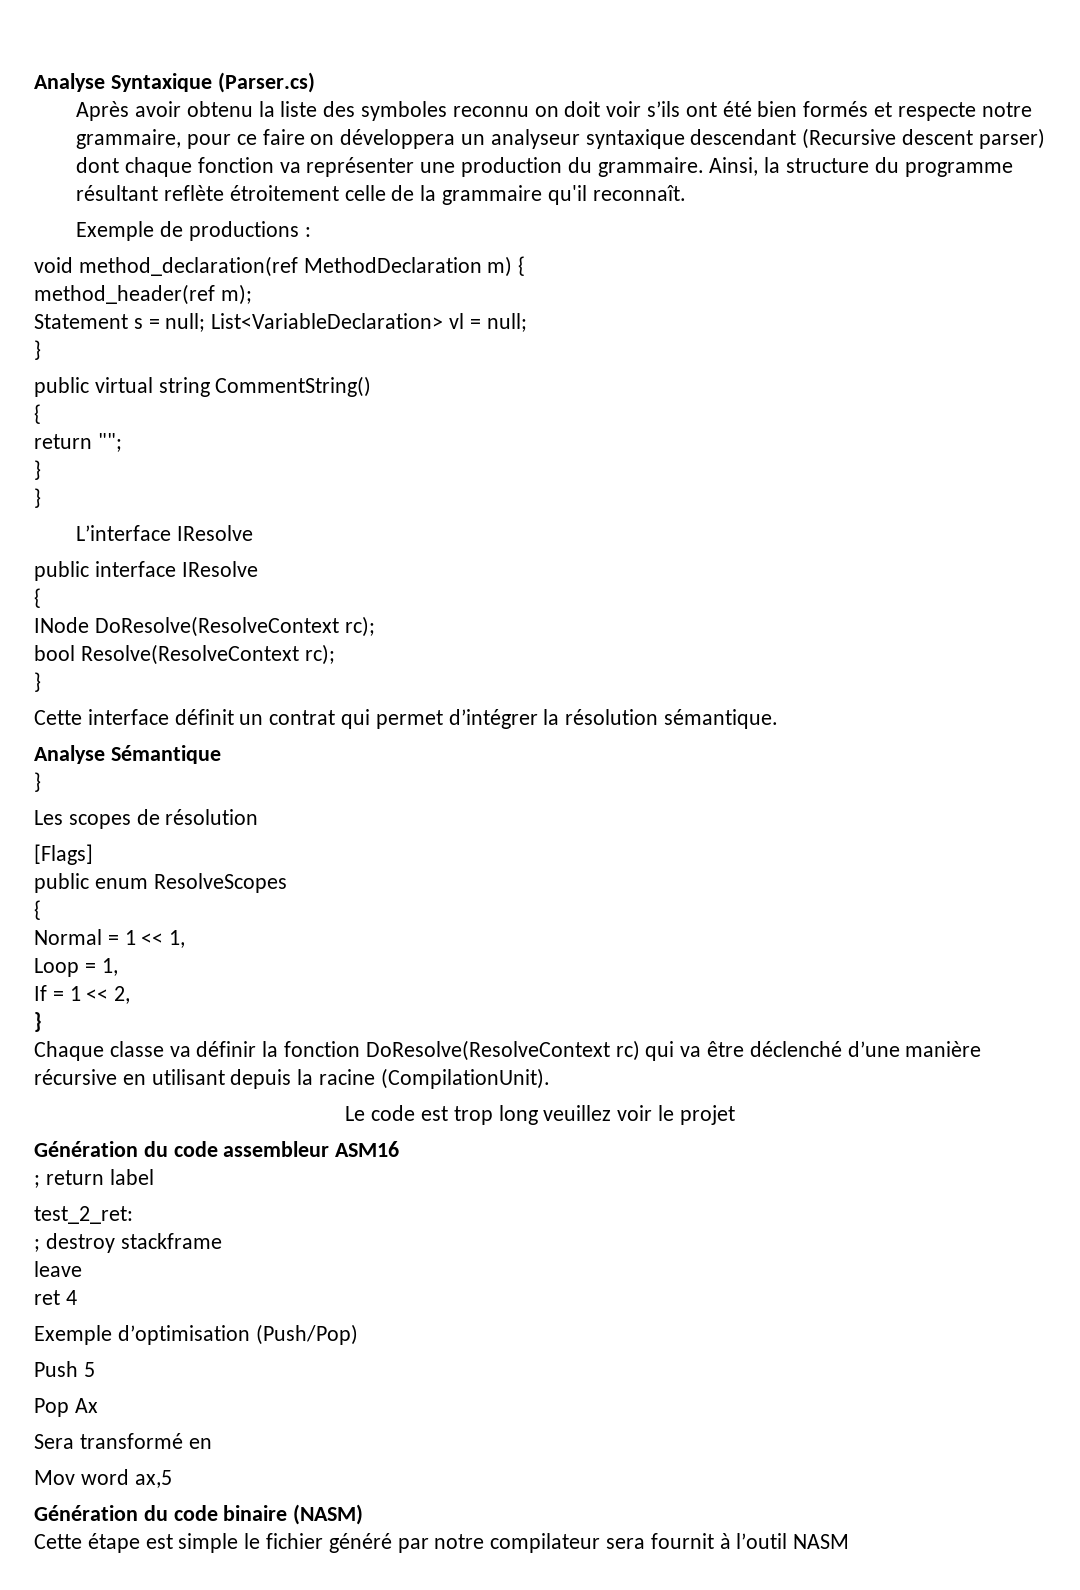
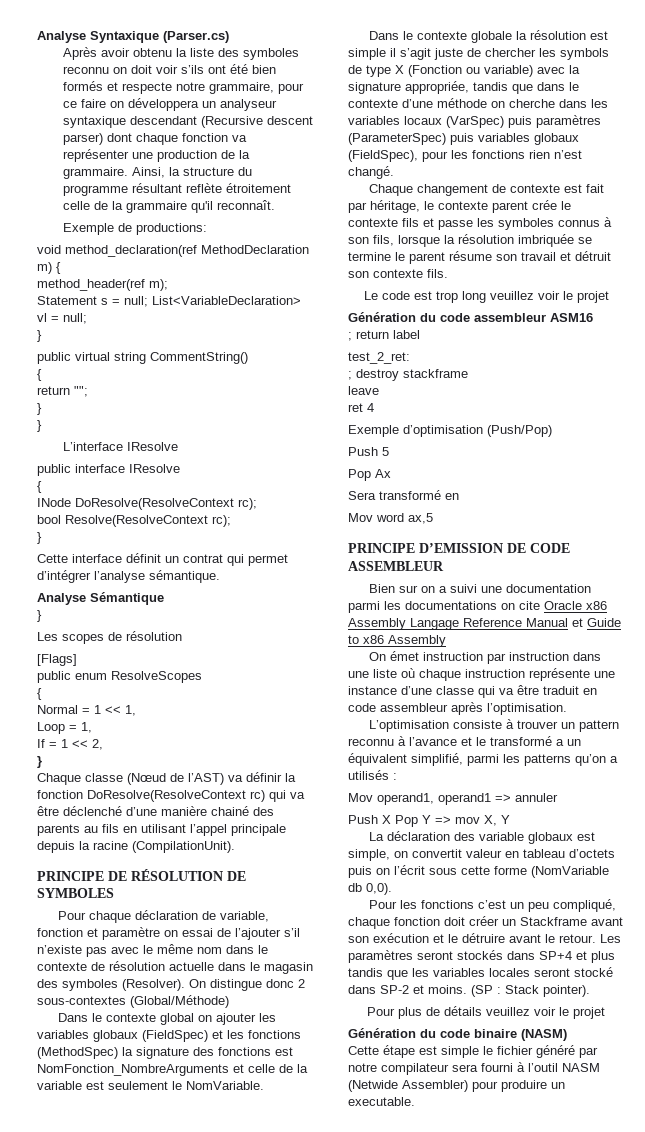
[567,157,592,173] du -> [220,150,250,159] de la
[188,221,311,241] productions : -> [135,223,207,235] productions:
[543,709,659,725] la résolution -> [94,571,145,583] l’analyse
(164, 1049) none -> [127,773,224,785] (Nœud de l’AST)
[34,1068,550,1089] récursive en utilisant depuis la racine (CompilationUnit). -> [211,806,274,816] [37,824,286,836] [37,841,235,853] [37,869,246,881] [37,888,114,898] [58,910,270,923] [37,927,300,940] [37,944,268,957] [37,961,313,974] [37,979,305,991] [37,995,229,1008] [58,1013,277,1025] [37,1030,301,1042] [37,1047,293,1059] [37,1064,308,1076] [37,1081,264,1090] [369,30,609,43] [348,48,609,60] [348,65,580,77] [348,81,579,94] [348,98,608,108] [348,115,601,128] [348,133,579,145] [348,150,582,162] [348,166,394,179] [369,184,605,196] [348,200,571,213] [348,217,612,230] [348,234,592,247] [348,251,611,264] [348,269,448,278] chainé des parents au fils en utilisant l’appel principale depuis la racine (CompilationUnit). // PRINCIPE DE RÉSOLUTION DE SYMBOLES // Pour chaque déclaration de variable, fonction et paramètre on essai de l’ajouter s’il n’existe pas avec le même nom dans le contexte de résolution actuelle dans le magasin des symboles (Resolver). On distingue donc 2 sous-contextes (Global/Méthode) // Dans le contexte global on ajouter les variables globaux (FieldSpec) et les fonctions (MethodSpec) la signature des fonctions est NomFonction_NombreArguments et celle de la variable est seulement le NomVariable. // Dans le contexte globale la résolution est simple il s’agit juste de chercher les symbols de type X (Fonction ou variable) avec la signature appropriée, tandis que dans le contexte d’une méthode on cherche dans les variables locaux (VarSpec) puis paramètres (ParameterSpec) puis variables globaux (FieldSpec), pour les fonctions rien n’est changé. // Chaque changement de contexte est fait par héritage, le contexte parent crée le contexte fils et passe les symboles connus à son fils, lorsque la résolution imbriquée se termine le parent résume son travail et détruit son contexte fils.
(172, 1479) none -> [348,543,570,553] [348,561,444,571] [369,584,592,593] [348,601,607,613] [348,618,621,630] [348,635,446,647] [369,651,602,664] [348,668,615,681] [348,685,597,698] [348,702,567,715] [369,719,620,732] [348,736,581,746] [348,753,618,766] [348,770,397,780] [348,793,558,805] [348,815,510,827] [369,831,596,844] [348,849,615,861] [348,865,609,878] [348,883,392,895] [369,899,617,912] [348,916,623,929] [348,933,621,943] [348,950,615,963] [348,967,613,980] [348,985,590,997] [367,1006,605,1019] // PRINCIPE D’EMISSION DE CODE ASSEMBLEUR // Bien sur on a suivi une documentation parmi les documentations on cite Oracle x86 Assembly Langage Reference Manual et Guide to x86 Assembly // On émet instruction par instruction dans une liste où chaque instruction représente une instance d’une classe qui va être traduit en code assembleur après l’optimisation. // L’optimisation consiste à trouver un pattern reconnu à l’avance et le transformé a un équivalent simplifié, parmi les patterns qu’on a utilisés : // Mov operand1, operand1 => annuler // Push X Pop Y => mov X, Y // La déclaration des variable globaux est simple, on convertit valeur en tableau d’octets puis on l’écrit sous cette forme (NomVariable db 0,0). // Pour les fonctions c’est un peu compliqué, chaque fonction doit créer un Stackframe avant son exécution et le détruire avant le retour. Les paramètres seront stockés dans SP+4 et plus tandis que les variables locales seront stocké dans SP-2 et moins. (SP : Stack pointer). // Pour plus de détails veuillez voir le projet
[650,1533,714,1549] fournit -> [481,1063,513,1072] fourni
(850, 1541) none -> [348,1080,565,1092] [348,1097,415,1106] (Netwide Assembler) pour produire un executable.

